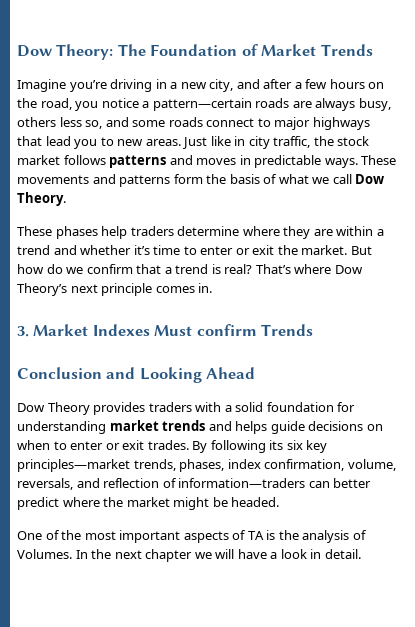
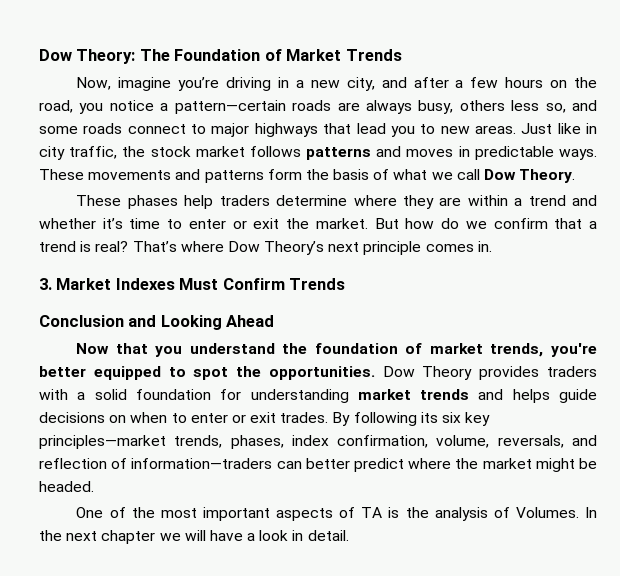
[17,79,66,92] Imagine -> [76,77,172,91] Now, imagine
[196,324,257,336] confirm -> [222,278,285,290] Confirm
(256, 373) none -> [76,343,597,357] [39,366,375,380] Now that you understand the foundation of market trends, you're better equipped to spot the opportunities.

